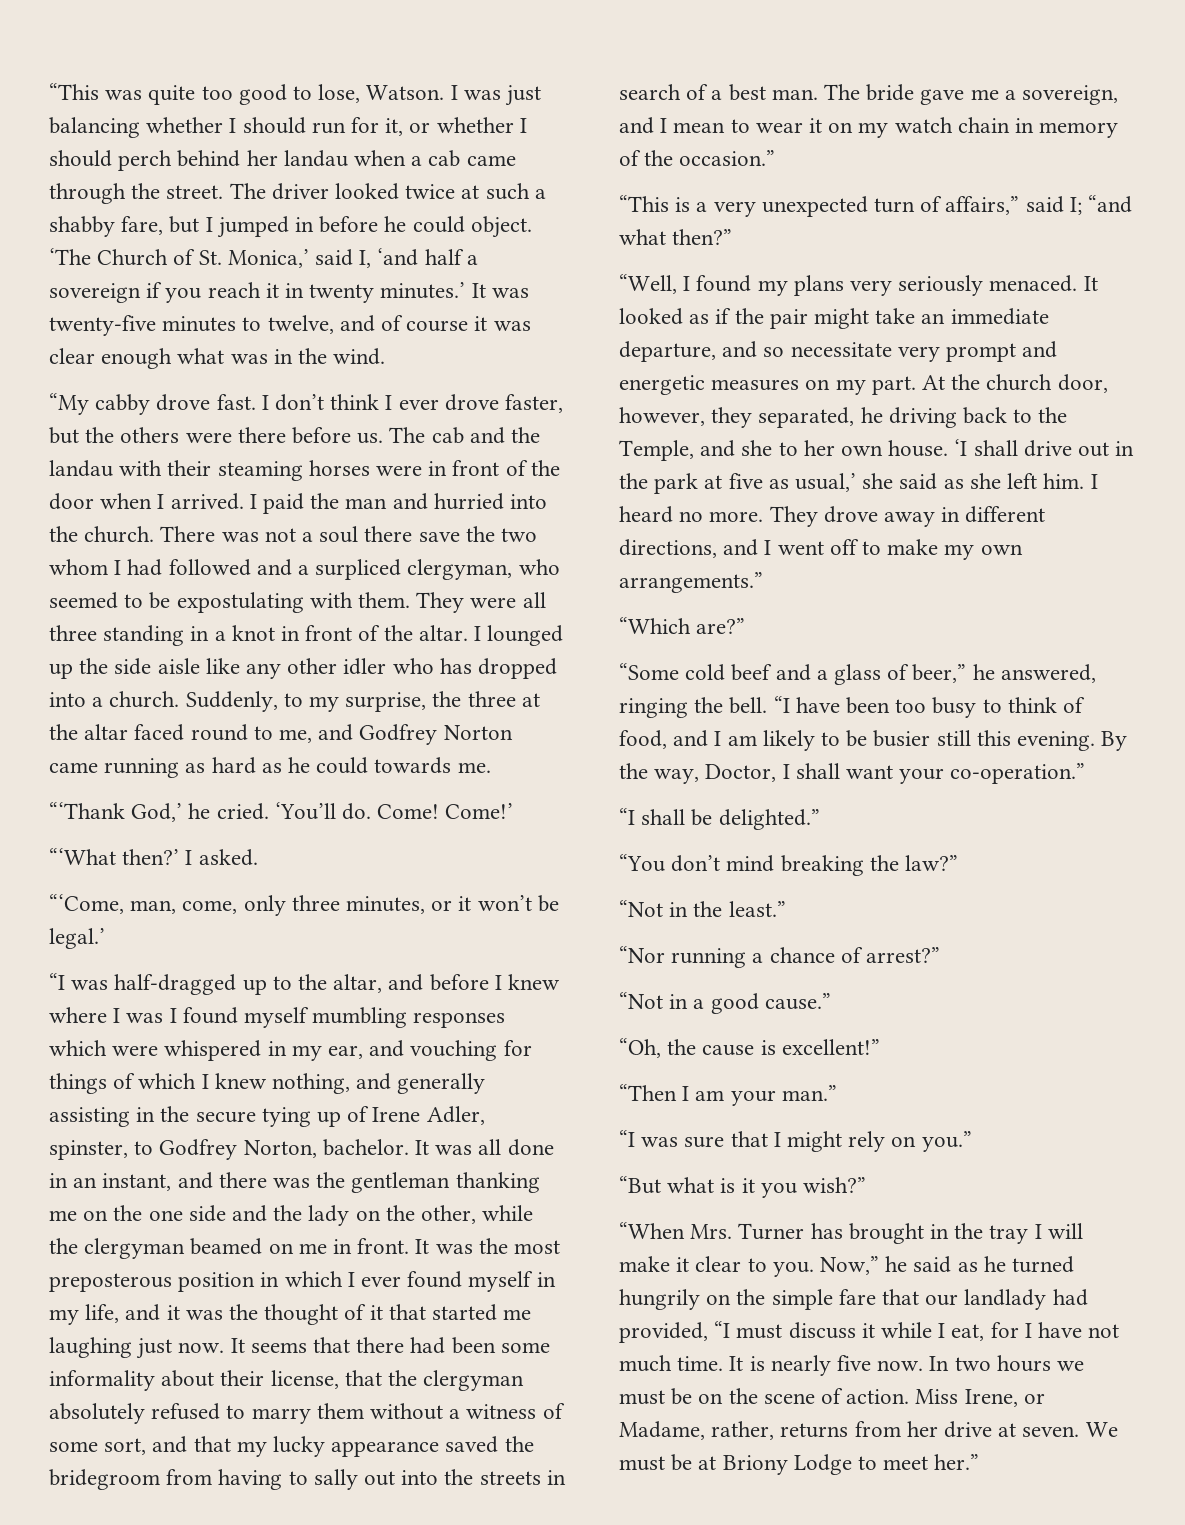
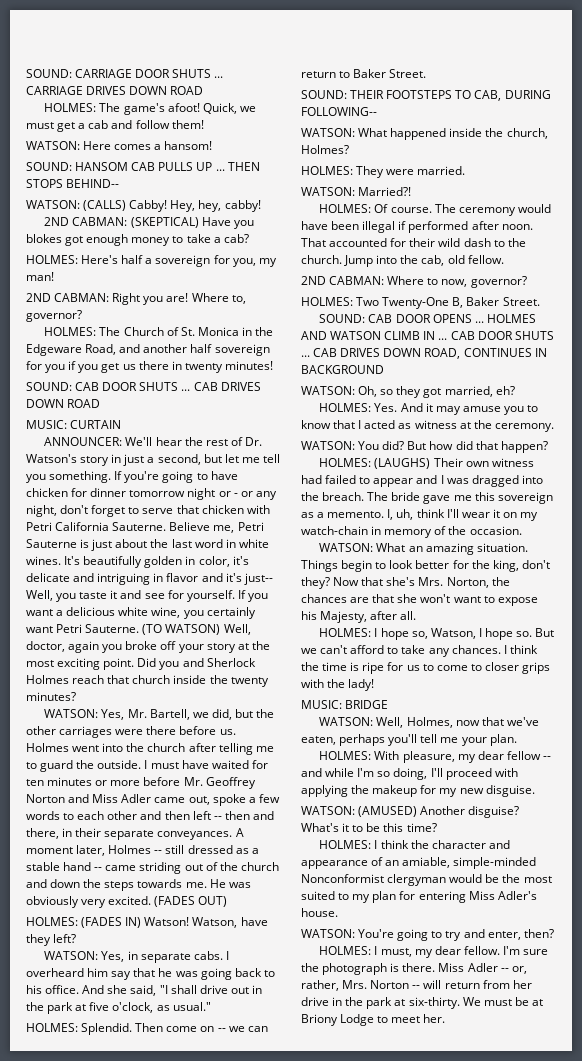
[49,83,542,106] [49,117,527,138] [49,150,516,171] [49,183,546,204] [49,216,532,238] [49,248,478,268] [49,282,529,303] [49,315,531,336] [49,348,386,369] [49,393,564,415] [49,427,541,444] [49,460,560,481] [49,493,548,514] [49,526,538,543] [49,559,560,580] [49,592,546,613] [49,625,564,646] [49,658,558,679] [49,691,540,712] [49,724,513,745] [49,757,491,778] [49,802,514,822] [49,848,258,866] [49,894,559,916] [49,928,105,949] [49,973,561,995] [49,1007,506,1028] [49,1040,532,1061] [49,1073,486,1094] [49,1106,485,1127] [49,1139,554,1160] [49,1172,540,1193] [49,1205,534,1226] [49,1238,561,1259] [49,1271,556,1292] [49,1304,532,1325] [49,1337,550,1359] [49,1370,525,1391] [49,1403,565,1424] [49,1436,534,1457] [49,1469,566,1490] [619,84,1119,105] [619,117,1119,138] [619,150,776,166] [619,195,1133,217] [619,229,733,245] [619,274,1098,296] [619,308,1049,329] [619,341,1058,362] [619,374,1108,395] [619,407,1068,428] [619,439,968,461] “This was quite too good to lose, Watson. I was just balancing whether I should run for it, or whether I should perch behind her landau when a cab came through the street. The driver looked twice at such a shabby fare, but I jumped in before he could object. ‘The Church of St. Monica,’ said I, ‘and half a sovereign if you reach it in twenty minutes.’ It was twenty-five minutes to twelve, and of course it was clear enough what was in the wind. // “My cabby drove fast. I don’t think I ever drove faster, but the others were there before us. The cab and the landau with their steaming horses were in front of the door when I arrived. I paid the man and hurried into the church. There was not a soul there save the two whom I had followed and a surpliced clergyman, who seemed to be expostulating with them. They were all three standing in a knot in front of the altar. I lounged up the side aisle like any other idler who has dropped into a church. Suddenly, to my surprise, the three at the altar faced round to me, and Godfrey Norton came running as hard as he could towards me. // “‘Thank God,’ he cried. ‘You’ll do. Come! Come!’ // “‘What then?’ I asked. // “‘Come, man, come, only three minutes, or it won’t be legal.’ // “I was half-dragged up to the altar, and before I knew where I was I found myself mumbling responses which were whispered in my ear, and vouching for things of which I knew nothing, and generally assisting in the secure tying up of Irene Adler, spinster, to Godfrey Norton, bachelor. It was all done in an instant, and there was the gentleman thanking me on the one side and the lady on the other, while the clergyman beamed on me in front. It was the most preposterous position in which I ever found myself in my life, and it was the thought of it that started me laughing just now. It seems that there had been some informality about their license, that the clergyman absolutely refused to marry them without a witness of some sort, and that my lucky appearance saved the bridegroom from having to sally out into the streets in search of a best man. The bride gave me a sovereign, and I mean to wear it on my watch chain in memory of the occasion.” // “This is a very unexpected turn of affairs,” said I; “and what then?” // “Well, I found my plans very seriously menaced. It looked as if the pair might take an immediate departure, and so necessitate very prompt and energetic measures on my part. At the church door, however, they separated, he driving back to the Temple, and she to her own house. ‘I -> [26,69,224,78] [26,86,204,95] [44,103,256,115] [26,120,204,132] [26,141,213,150] [26,162,260,171] [26,179,120,188] [26,200,261,212] [44,217,254,229] [26,234,249,246] [26,255,277,267] [26,272,54,281] [26,293,246,305] [26,310,82,322] [44,327,274,336] [26,344,270,356] [26,361,273,373] [26,382,261,391] [26,399,101,408] [26,420,122,429] [44,437,263,446] [26,454,280,466] [26,471,238,483] [26,488,277,500] [26,505,270,517] [26,522,264,533] [26,539,269,551] [26,556,249,568] [26,573,273,585] [26,590,268,602] [26,607,256,619] [26,624,251,635] [26,641,270,653] [26,658,256,670] [26,675,269,687] [26,692,76,701] [44,709,275,720] [26,726,236,738] [26,743,274,755] [26,760,268,772] [26,777,256,789] [26,794,280,806] [26,811,274,820] [26,828,244,840] [26,845,259,856] [26,862,279,874] [26,879,251,891] [26,896,228,908] [26,917,268,928] [26,934,77,946] [44,951,229,963] [26,968,275,980] [26,985,168,996] SOUND: CARRIAGE DOOR SHUTS ... CARRIAGE DRIVES DOWN ROAD // HOLMES: The game's afoot! Quick, we must get a cab and follow them! // WATSON: Here comes a hansom! // SOUND: HANSOM CAB PULLS UP ... THEN STOPS BEHIND-- // WATSON: (CALLS) Cabby! Hey, hey, cabby! // 2ND CABMAN: (SKEPTICAL) Have you blokes got enough money to take a cab? // HOLMES: Here's half a sovereign for you, my man! // 2ND CABMAN: Right you are! Where to, governor? // HOLMES: The Church of St. Monica in the Edgeware Road, and another half sovereign for you if you get us there in twenty minutes! // SOUND: CAB DOOR SHUTS ... CAB DRIVES DOWN ROAD // MUSIC: CURTAIN // ANNOUNCER: We'll hear the rest of Dr. Watson's story in just a second, but let me tell you something. If you're going to have chicken for dinner tomorrow night or - or any night, don't forget to serve that chicken with Petri California Sauterne. Believe me, Petri Sauterne is just about the last word in white wines. It's beautifully golden in color, it's delicate and intriguing in flavor and it's just-- Well, you taste it and see for yourself. If you want a delicious white wine, you certainly want Petri Sauterne. (TO WATSON) Well, doctor, again you broke off your story at the most exciting point. Did you and Sherlock Holmes reach that church inside the twenty minutes? // WATSON: Yes, Mr. Bartell, we did, but the other carriages were there before us. Holmes went into the church after telling me to guard the outside. I must have waited for ten minutes or more before Mr. Geoffrey Norton and Miss Adler came out, spoke a few words to each other and then left -- then and there, in their separate conveyances. A moment later, Holmes -- still dressed as a stable hand -- came striding out of the church and down the steps towards me. He was obviously very excited. (FADES OUT) // HOLMES: (FADES IN) Watson! Watson, have they left? // WATSON: Yes, in separate cabs. I overheard him say that he was going back to his office. And she said, "I
[768,473,1098,492] [619,506,1046,527] [619,539,1023,560] [619,572,763,593] [619,617,746,634] [619,663,1096,685] [619,696,1086,718] [619,730,1128,751] [619,763,1086,784] [619,808,820,830] [619,854,959,876] [619,900,786,917] [619,946,941,968] [619,992,831,1014] [619,1038,880,1058] [619,1084,837,1106] [619,1130,972,1152] [619,1176,867,1198] [619,1222,1083,1244] [619,1256,1075,1277] [619,1289,1088,1310] [619,1321,1120,1343] [619,1355,1085,1376] [619,1388,1045,1407] [619,1421,1080,1440] as usual,’ she said as she left him. I heard no more. They drove away in different directions, and I went off to make my own arrangements.” // “Which are?” // “Some cold beef and a glass of beer,” he answered, ringing the bell. “I have been too busy to think of food, and I am likely to be busier still this evening. By the way, Doctor, I shall want your co-operation.” // “I shall be delighted.” // “You don’t mind breaking the law?” // “Not in the least.” // “Nor running a chance of arrest?” // “Not in a good cause.” // “Oh, the cause is excellent!” // “Then I am your man.” // “I was sure that I might rely on you.” // “But what is it you wish?” // “When Mrs. Turner has brought in the tray I will make it clear to you. Now,” he said as he turned hungrily on the simple fare that our landlady had provided, “I must discuss it while I eat, for I have not much time. It is nearly five now. In two hours we must be on the scene of action. Miss Irene, or Madame, rather, returns from her drive at seven. -> [112,1002,211,1013] [26,1023,268,1035] [301,69,427,78] [301,90,551,101] [301,107,377,116] [301,128,548,140] [301,145,349,154] [301,166,466,178] [301,187,412,196] [319,204,551,216] [301,221,533,233] [301,238,526,247] [301,255,504,267] [301,276,527,288] [301,297,540,309] [319,314,536,323] [301,331,554,340] [301,348,547,359] [301,365,384,374] [301,386,515,398] [319,403,539,415] [301,420,554,432] [301,441,548,453] [319,458,534,469] [301,475,543,487] [301,492,553,504] [301,509,539,521] [301,526,522,538] [319,543,528,555] [301,560,550,572] [301,577,510,589] [301,594,538,606] [301,611,417,623] [319,628,555,640] [301,645,538,657] [301,662,551,674] [301,679,375,691] [301,700,389,709] [319,717,539,728] [301,734,517,746] [319,751,552,763] [301,768,518,780] [301,785,535,797] [301,806,520,818] [301,823,437,832] [319,840,510,849] [301,857,537,869] [301,874,552,886] [301,891,537,903] [301,908,338,917] [301,929,554,941] [319,946,549,958] [301,963,527,975] [301,980,532,991] [301,997,460,1009] o'clock, as usual." // HOLMES: Splendid. Then come on -- we can return to Baker Street. // SOUND: THEIR FOOTSTEPS TO CAB, DURING FOLLOWING-- // WATSON: What happened inside the church, Holmes? // HOLMES: They were married. // WATSON: Married?! // HOLMES: Of course. The ceremony would have been illegal if performed after noon. That accounted for their wild dash to the church. Jump into the cab, old fellow. // 2ND CABMAN: Where to now, governor? // HOLMES: Two Twenty-One B, Baker Street. // SOUND: CAB DOOR OPENS ... HOLMES AND WATSON CLIMB IN ... CAB DOOR SHUTS ... CAB DRIVES DOWN ROAD, CONTINUES IN BACKGROUND // WATSON: Oh, so they got married, eh? // HOLMES: Yes. And it may amuse you to know that I acted as witness at the ceremony. // WATSON: You did? But how did that happen? // HOLMES: (LAUGHS) Their own witness had failed to appear and I was dragged into the breach. The bride gave me this sovereign as a memento. I, uh, think I'll wear it on my watch-chain in memory of the occasion. // WATSON: What an amazing situation. Things begin to look better for the king, don't they? Now that she's Mrs. Norton, the chances are that she won't want to expose his Majesty, after all. // HOLMES: I hope so, Watson, I hope so. But we can't afford to take any chances. I think the time is ripe for us to come to closer grips with the lady! // MUSIC: BRIDGE // WATSON: Well, Holmes, now that we've eaten, perhaps you'll tell me your plan. // HOLMES: With pleasure, my dear fellow -- and while I'm so doing, I'll proceed with applying the makeup for my new disguise. // WATSON: (AMUSED) Another disguise? What's it to be this time? // HOLMES: I think the character and appearance of an amiable, simple-minded Nonconformist clergyman would be the most suited to my plan for entering Miss Adler's house. // WATSON: You're going to try and enter, then? // HOLMES: I must, my dear fellow. I'm sure the photograph is there. Miss Adler -- or, rather, Mrs. Norton -- will return from her drive in the park at six-thirty.
[934,1454,980,1470] her.” -> [423,1014,446,1023] her.

